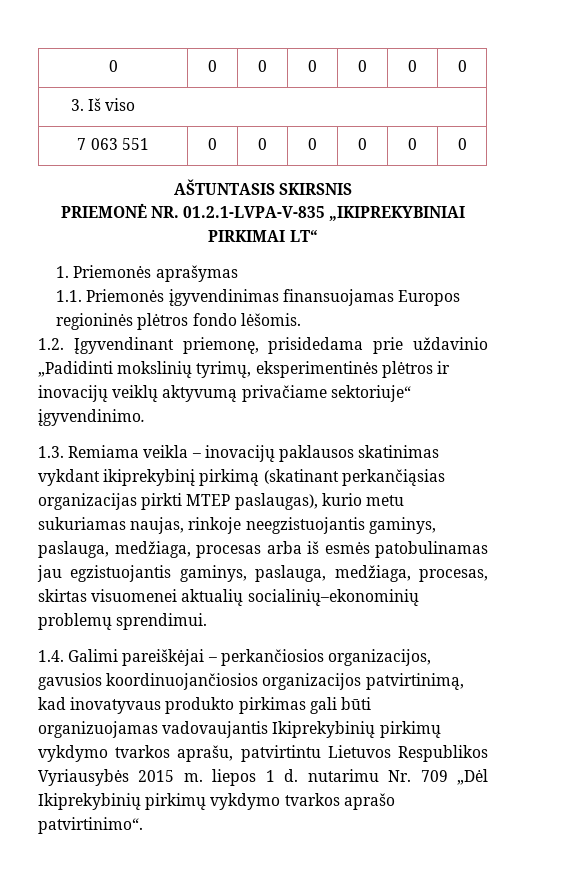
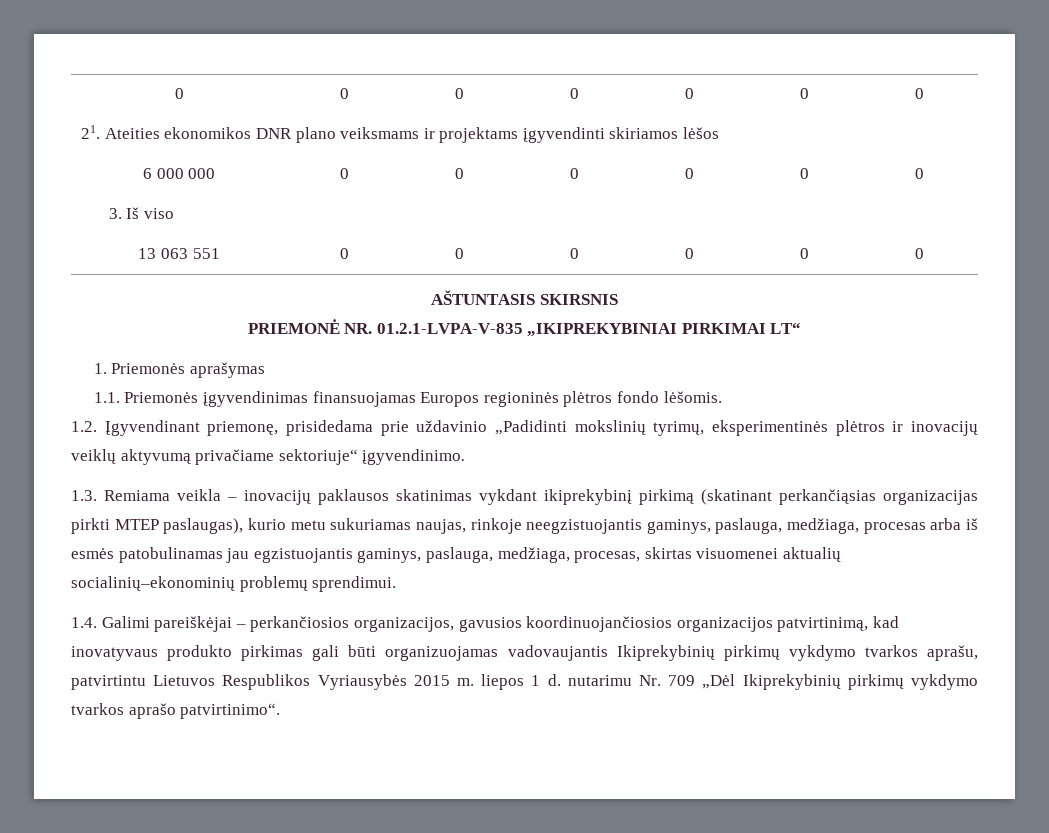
(467, 66) none -> [81,125,720,143] [142,168,216,179] [339,168,349,179] [454,168,464,179] [569,168,579,179] [684,168,694,179] [799,168,809,179] [915,168,924,179] // 21. Ateities ekonomikos DNR plano veiksmams ir projektams įgyvendinti skiriamos lėšos // 6 000 000 | 0 | 0 | 0 | 0 | 0 | 0
[77,138,87,150] 7 -> [138,248,157,259] 13

